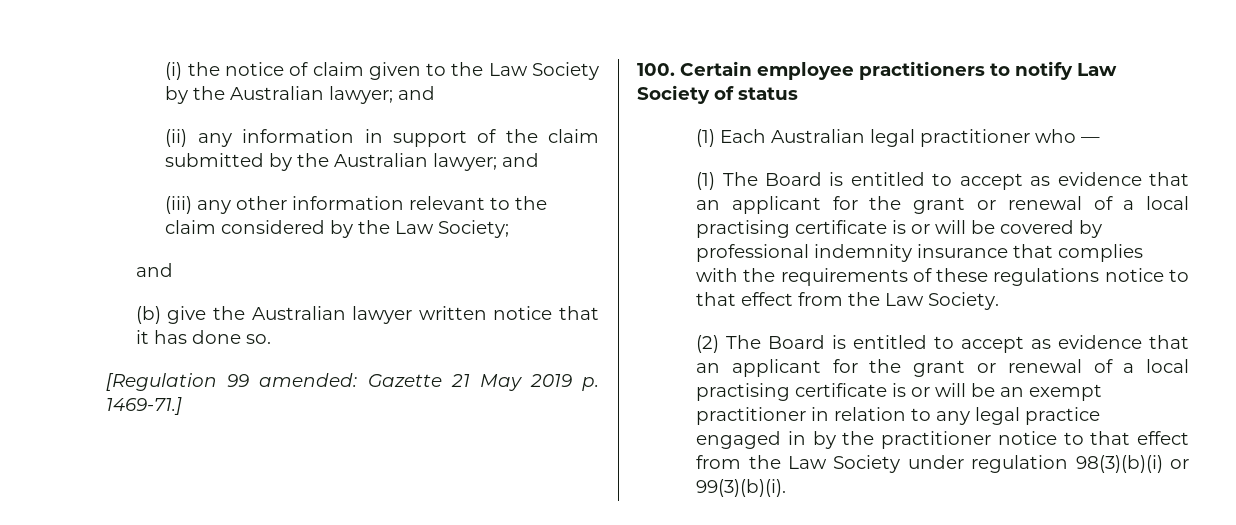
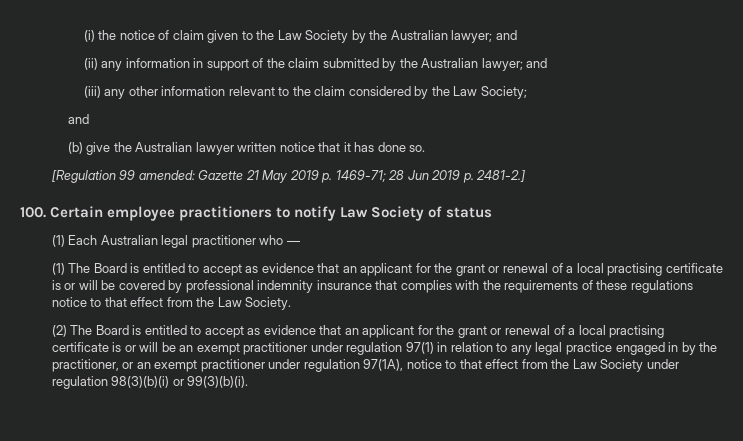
[106,397,183,415] 1469-71.] -> [335,170,526,183] 1469-71; 28 Jun 2019 p. 2481-2.]
(807, 416) none -> [310,342,434,355] under regulation 97(1)
[881,431,992,449] practitioner -> [51,359,404,372] practitioner, or an exempt practitioner under regulation 97(1A),

